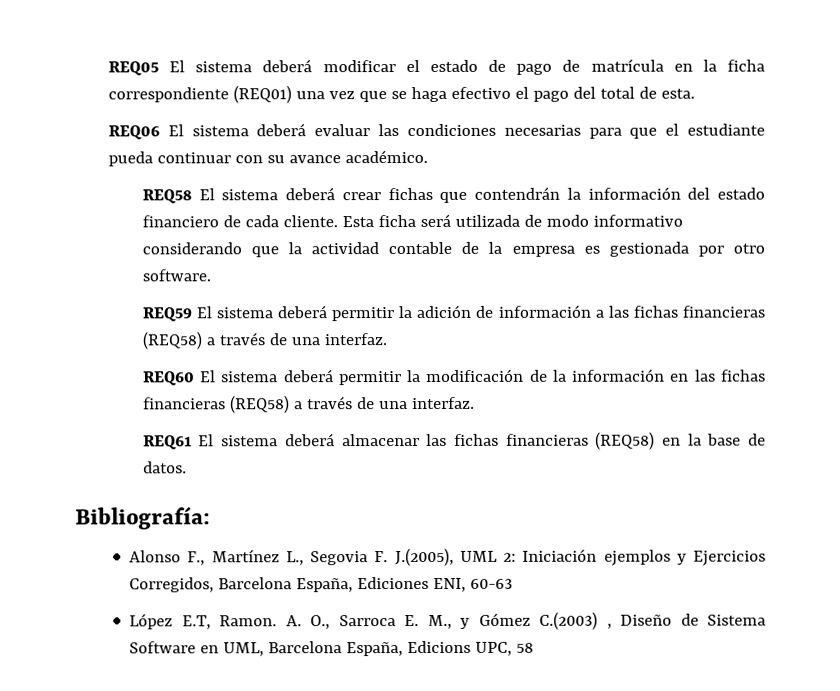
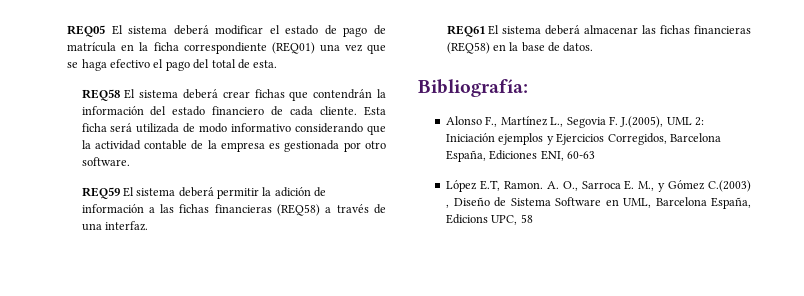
[107,123,766,140] [107,149,428,167] // REQ06 El sistema deberá evaluar las condiciones necesarias para que el estudiante pueda continuar con su avance académico. -> (278, 64) none
[142,368,766,386] [142,395,475,414] // REQ60 El sistema deberá permitir la modificación de la información en las fichas financieras (REQ58) a través de una interfaz. -> (148, 226) none

